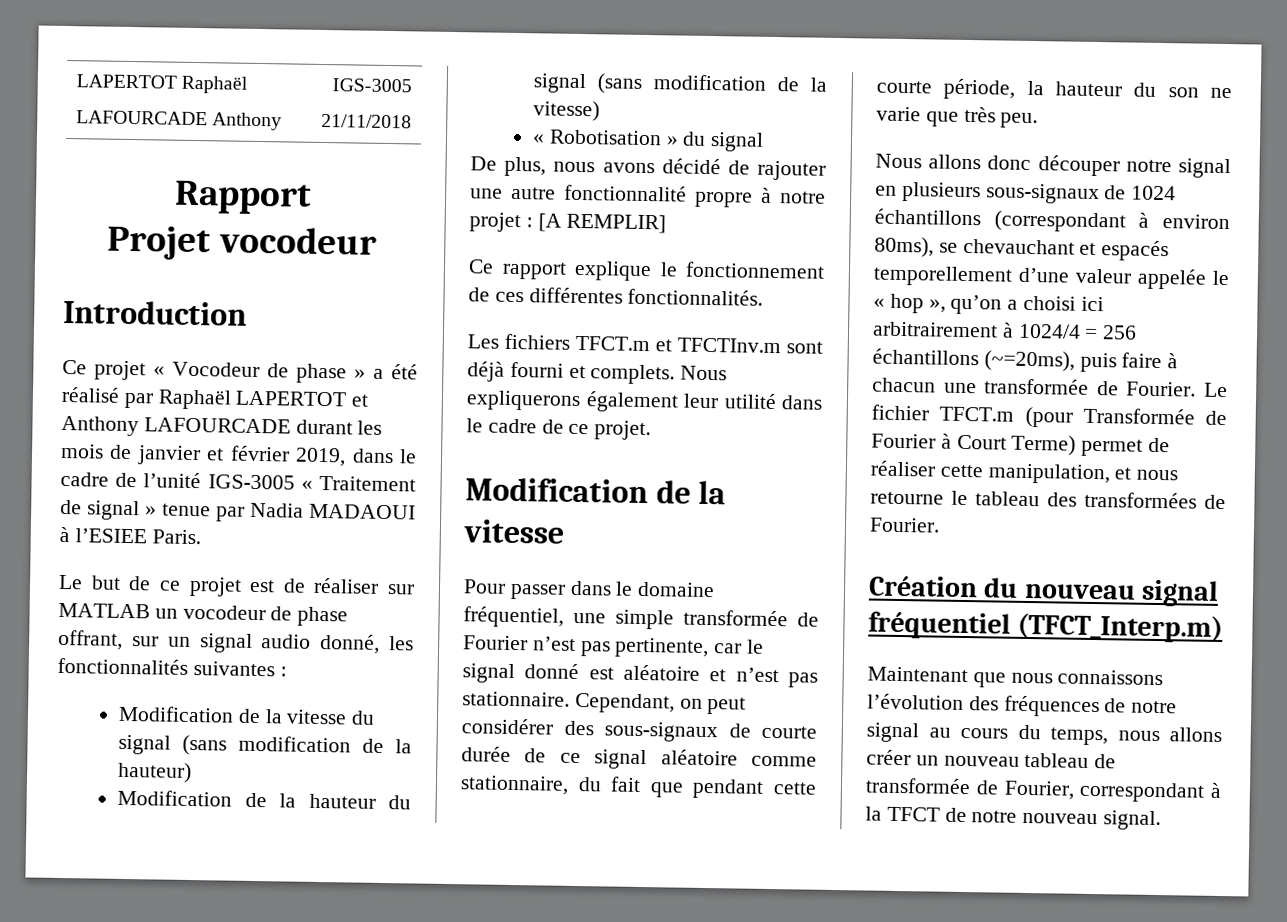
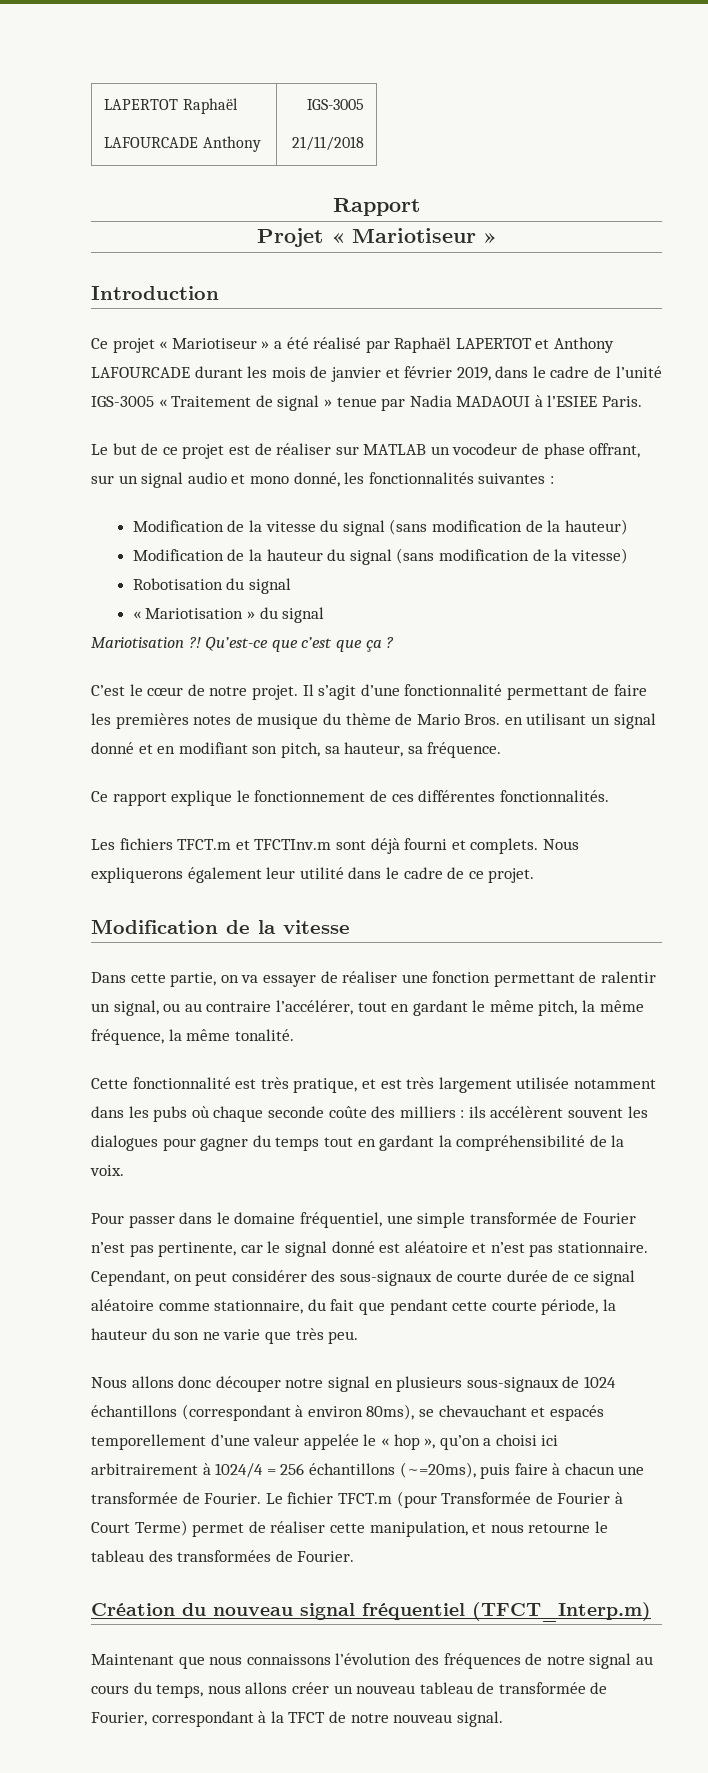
[218,226,377,255] vocodeur -> [330,228,497,243] « Mariotiseur »
[172,361,347,384] Vocodeur de phase -> [171,338,257,349] Mariotiseur
(312, 641) none -> [231,474,289,484] et mono
[532,129,662,146] // « Robotisation -> [132,578,291,594] [132,608,244,619] // Robotisation du signal // « Mariotisation
[470,156,826,181] [470,184,826,208] [469,212,667,234] De plus, nous avons décidé de rajouter une autre fonctionnalité propre à notre projet : [A REMPLIR] -> [91,637,395,652] [91,684,648,700] [91,713,656,729] [91,742,502,758] Mariotisation ?! Qu’est-ce que c’est que ça ? // C’est le cœur de notre projet. Il s’agit d’une fonctionnalité permettant de faire les premières notes de musique du thème de Mario Bros. en utilisant un signal donné et en modifiant son pitch, sa hauteur, sa fréquence.
(565, 531) none -> [91,971,657,987] [91,1000,644,1016] [91,1029,294,1045] [91,1077,656,1093] [91,1106,648,1122] [91,1135,625,1151] [90,1165,124,1176] // Dans cette partie, on va essayer de réaliser une fonction permettant de ralentir un signal, ou au contraire l’accélérer, tout en gardant le même pitch, la même fréquence, la même tonalité. // Cette fonctionnalité est très pratique, et est très largement utilisée notamment dans les pubs où chaque seconde coûte des milliers : ils accélèrent souvent les dialogues pour gagner du temps tout en gardant la compréhensibilité de la voix.

